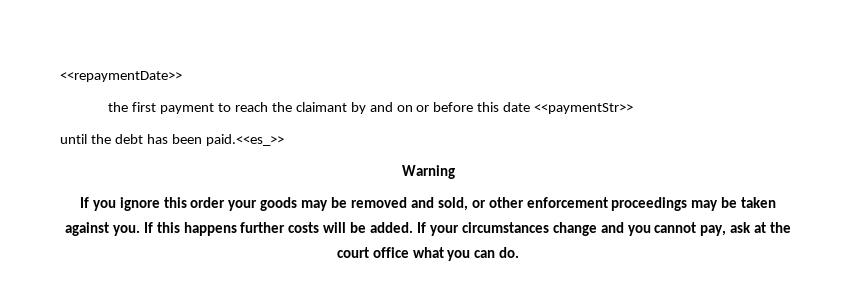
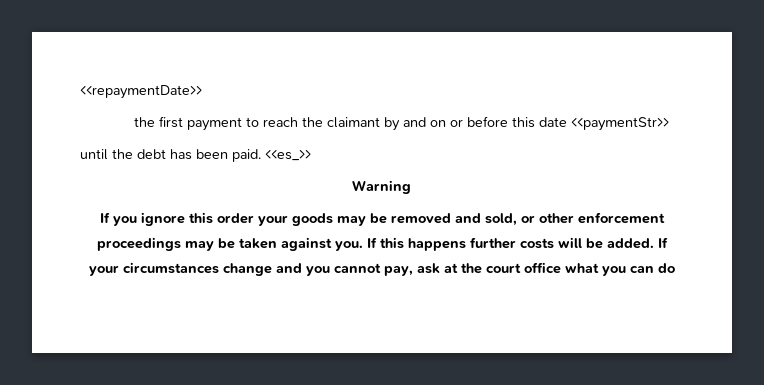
[205,134,284,146] paid.<<es_>> -> [232,149,311,162] paid. <<es_>>
[499,247,520,258] do. -> [657,263,675,273] do

